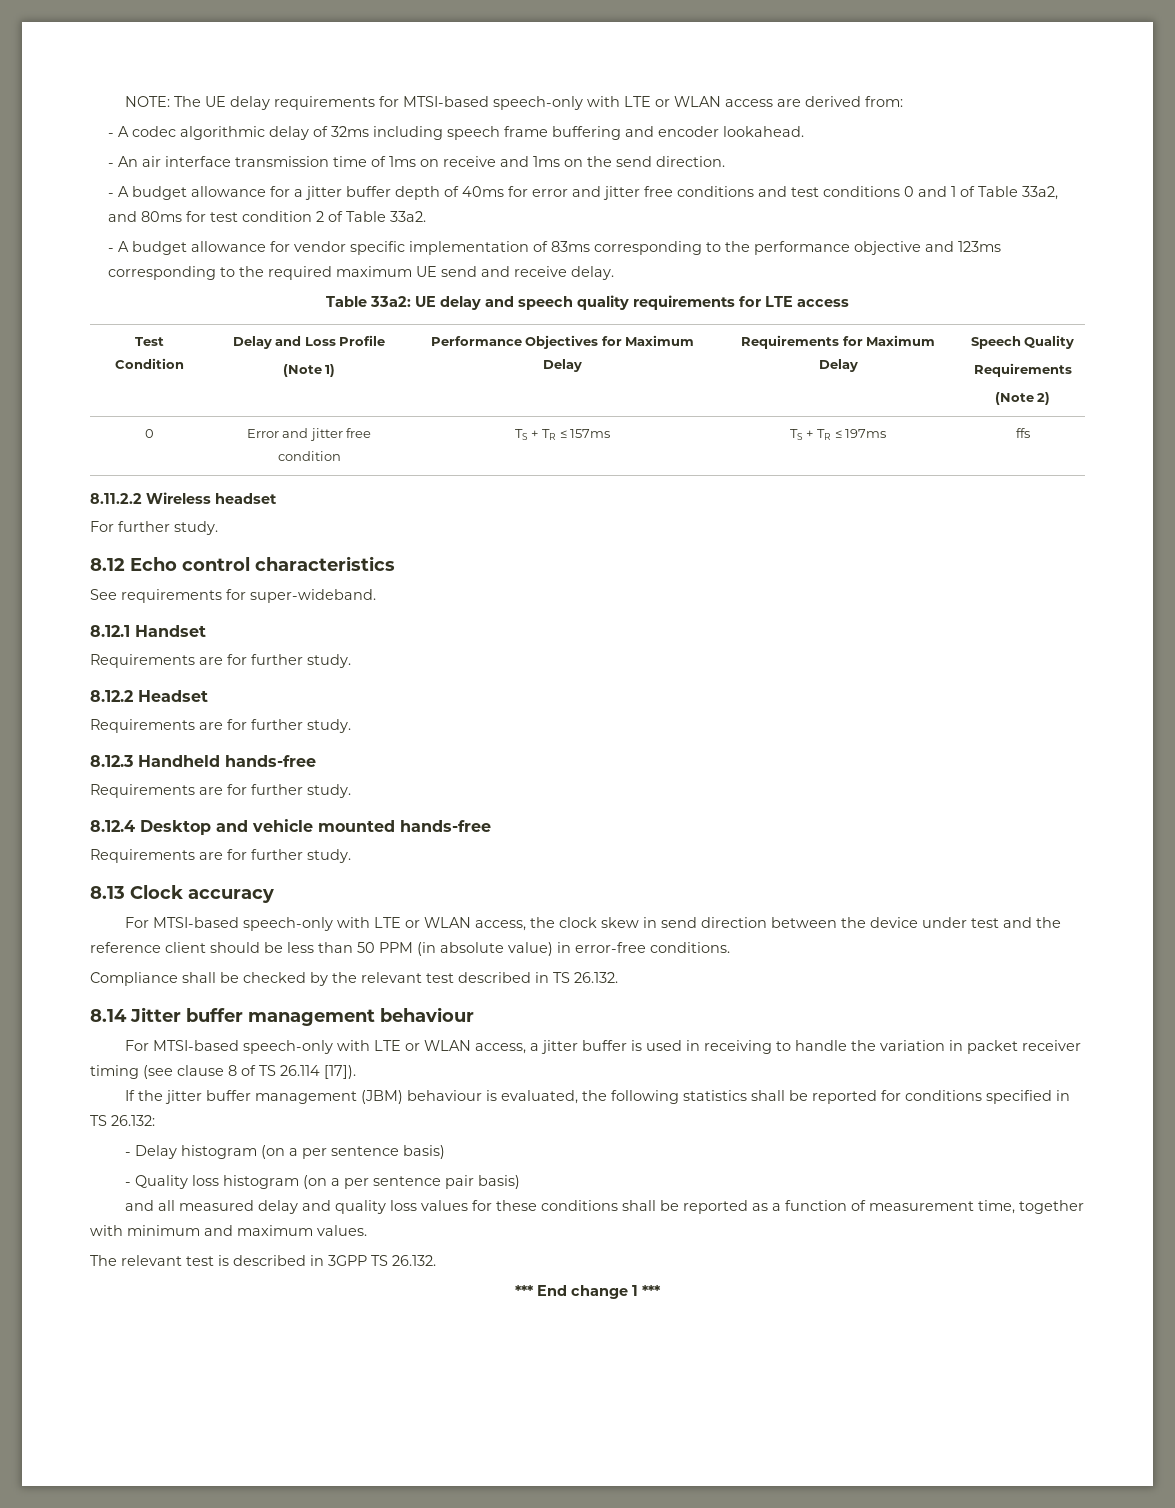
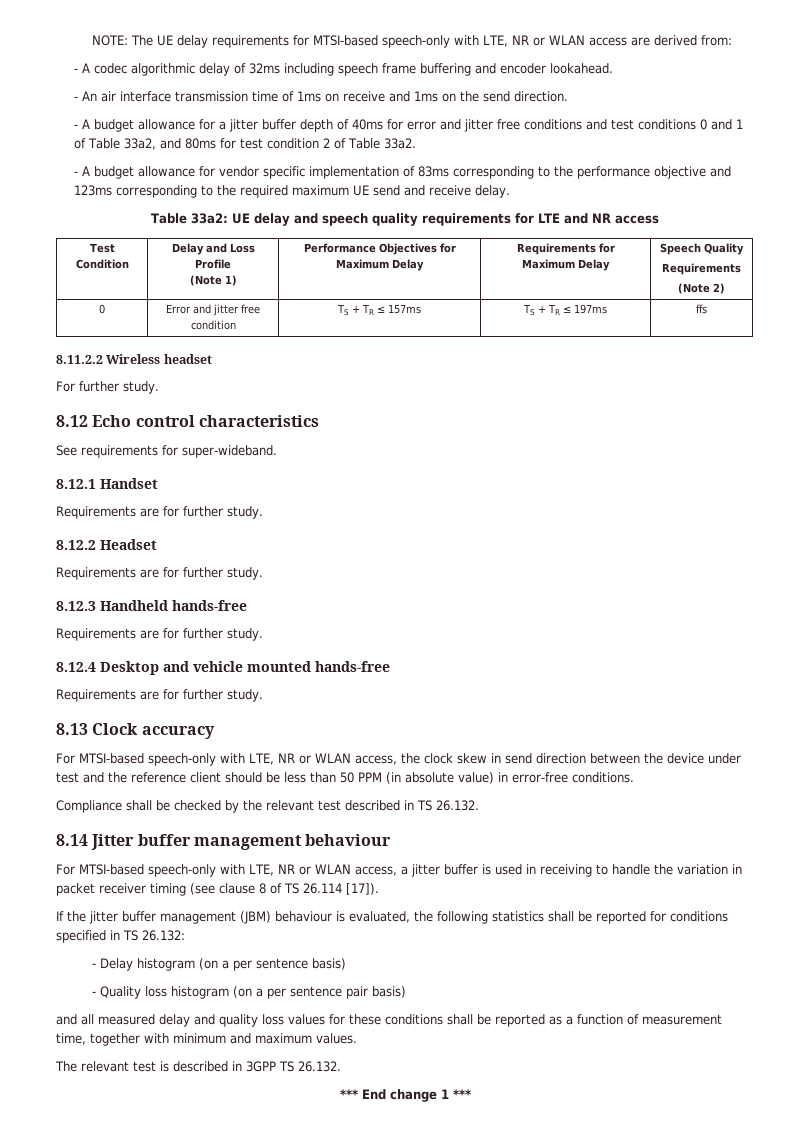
[624,96,652,107] LTE -> [483,35,530,47] LTE, NR
(793, 301) none -> [564,213,612,224] and NR
[373,917,401,928] LTE -> [249,753,295,765] LTE, NR
[373,1040,401,1051] LTE -> [249,864,295,876] LTE, NR

